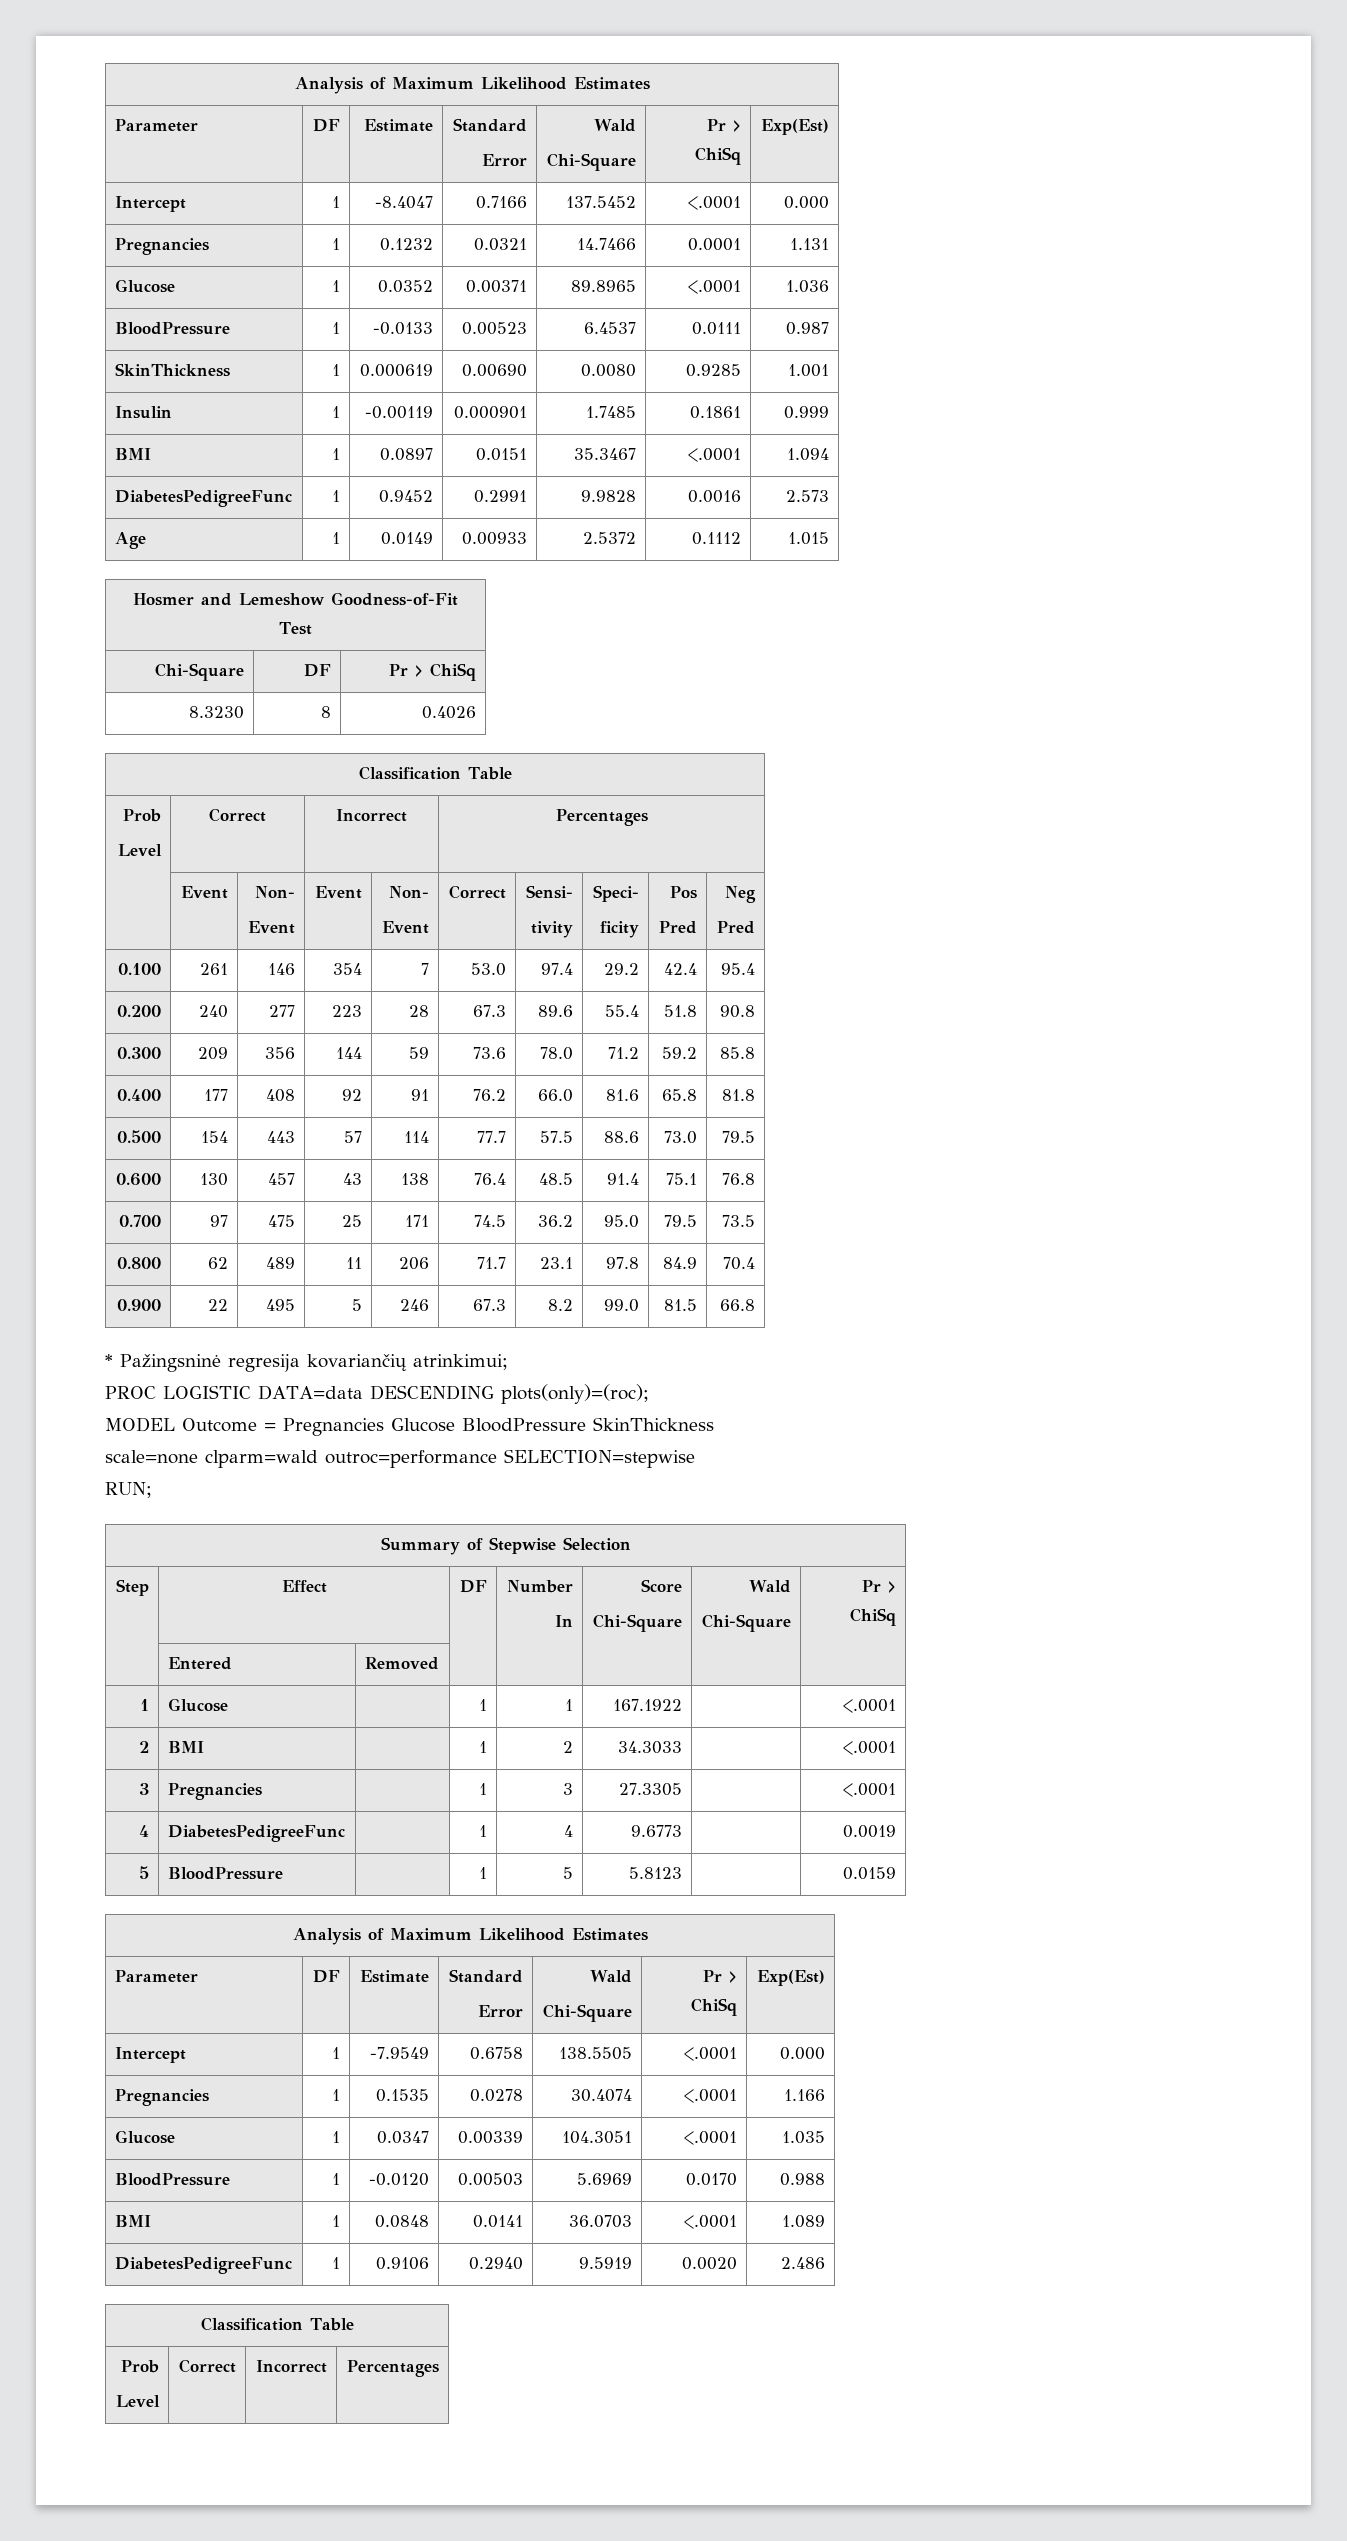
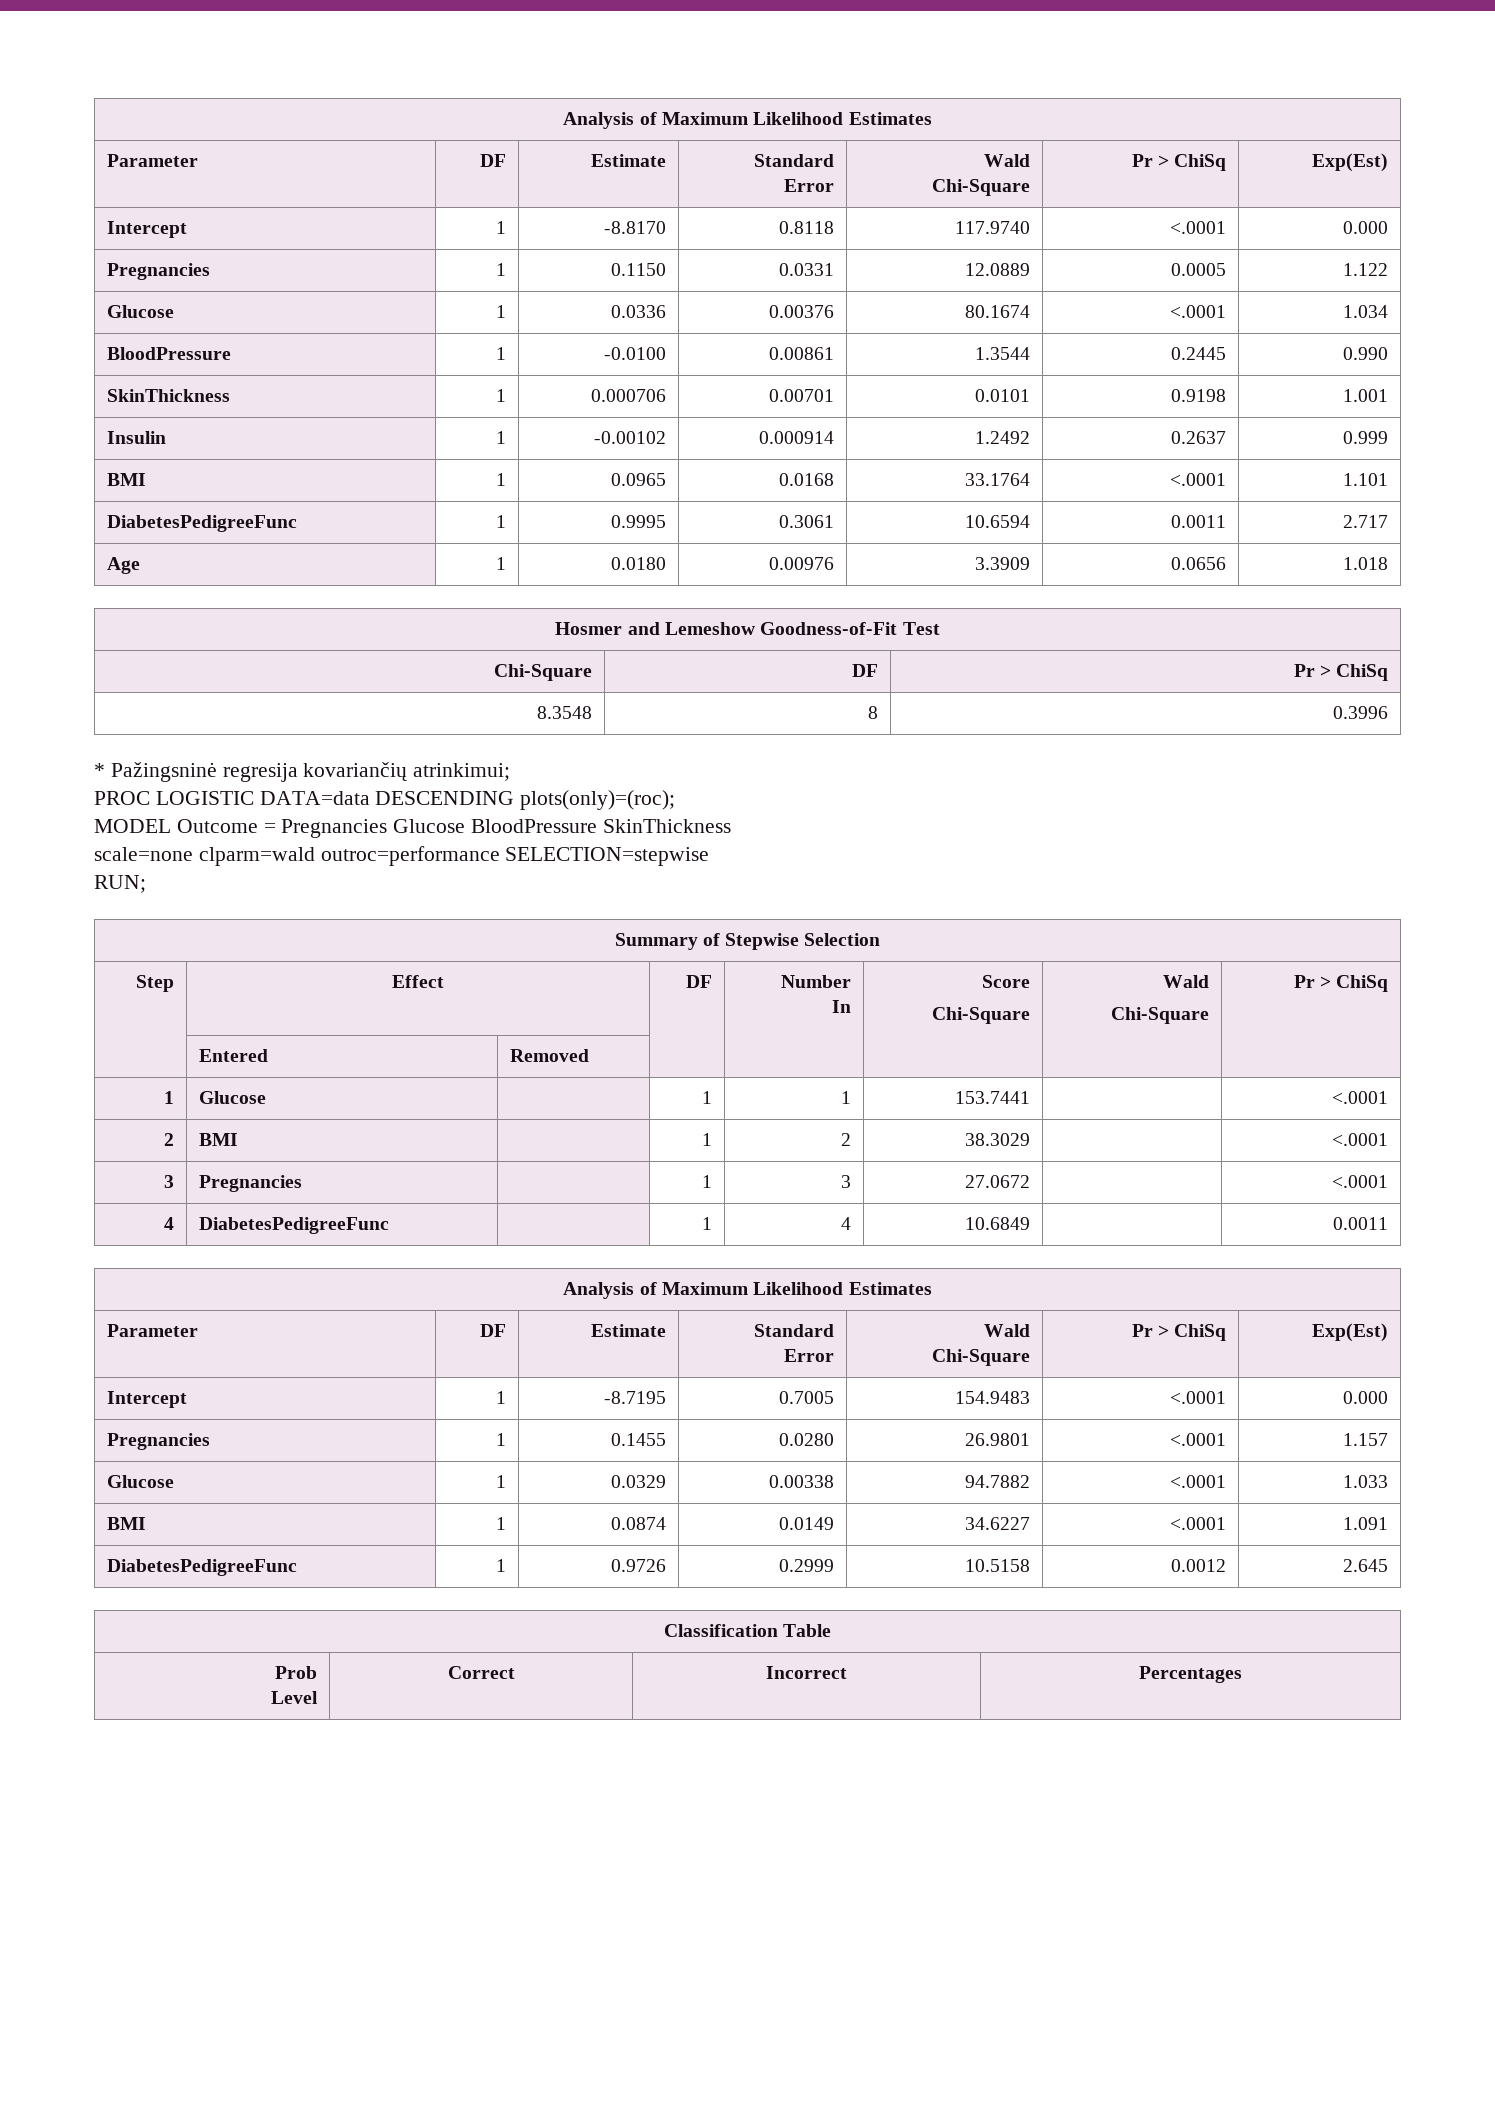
[375,196,434,209] [476,196,528,209] [566,196,637,208] [688,196,742,210] [784,196,830,209] [114,238,209,255] [332,238,341,250] [380,238,434,251] [474,238,528,251] [577,238,637,250] [688,238,742,251] [790,238,830,250] [114,279,175,293] [332,280,341,292] [378,280,434,293] [466,280,528,293] [571,280,637,292] [688,280,742,294] [786,280,830,293] [114,322,230,335] [332,322,341,334] [373,322,434,335] [462,322,528,335] [584,322,637,334] [692,322,742,335] [786,322,830,335] [114,363,230,377] [332,364,341,376] [360,364,434,377] [462,364,528,377] [581,364,637,377] [686,364,742,377] -8.4047 | 0.7166 | 137.5452 | <.0001 | 0.000 // Pregnancies | 1 | 0.1232 | 0.0321 | 14.7466 | 0.0001 | 1.131 // Glucose | 1 | 0.0352 | 0.00371 | 89.8965 | <.0001 | 1.036 // BloodPressure | 1 | -0.0133 | 0.00523 | 6.4537 | 0.0111 | 0.987 // SkinThickness | 1 | 0.000619 | 0.00690 | 0.0080 | 0.9285 -> [604,221,667,234] [779,221,835,234] [955,221,1031,234] [1170,221,1227,234] [1343,221,1389,234] [106,263,210,280] [496,263,507,276] [611,263,667,276] [779,263,835,276] [965,263,1031,276] [1171,263,1227,276] [1343,263,1389,276] [106,305,174,318] [496,305,507,318] [611,305,667,318] [769,305,835,318] [965,305,1031,318] [1170,305,1227,318] [1343,305,1389,318] [106,347,231,360] [496,347,507,360] [604,347,667,360] [769,347,835,360] [975,347,1031,360] [1171,347,1227,360] [1343,347,1389,360] [106,389,230,402] [496,389,507,402] [591,389,667,402] [769,389,835,402] [975,389,1031,402] [1171,389,1227,402] -8.8170 | 0.8118 | 117.9740 | <.0001 | 0.000 // Pregnancies | 1 | 0.1150 | 0.0331 | 12.0889 | 0.0005 | 1.122 // Glucose | 1 | 0.0336 | 0.00376 | 80.1674 | <.0001 | 1.034 // BloodPressure | 1 | -0.0100 | 0.00861 | 1.3544 | 0.2445 | 0.990 // SkinThickness | 1 | 0.000706 | 0.00701 | 0.0101 | 0.9198
[365,406,434,419] [454,406,528,419] [586,406,637,418] [690,406,742,419] -0.00119 | 0.000901 | 1.7485 | 0.1861 -> [594,431,667,444] [759,431,835,444] [975,431,1031,444] [1171,431,1227,444] -0.00102 | 0.000914 | 1.2492 | 0.2637
[380,448,434,461] [476,448,528,461] [574,448,637,460] [688,448,742,462] [787,448,830,461] [114,490,292,507] [332,490,341,502] [379,490,434,503] [474,490,528,503] [581,490,637,502] [688,490,742,503] [786,490,830,502] [114,532,146,549] [332,532,341,544] [381,532,434,545] [462,532,528,545] [583,532,637,544] [692,532,742,545] [788,532,830,545] 0.0897 | 0.0151 | 35.3467 | <.0001 | 1.094 // DiabetesPedigreeFunc | 1 | 0.9452 | 0.2991 | 9.9828 | 0.0016 | 2.573 // Age | 1 | 0.0149 | 0.00933 | 2.5372 | 0.1112 | 1.015 -> [611,473,667,486] [779,473,835,486] [965,473,1031,486] [1170,473,1227,486] [1343,473,1389,486] [106,515,297,532] [496,515,507,528] [611,515,667,528] [779,515,835,528] [965,515,1031,528] [1171,515,1227,528] [1343,515,1389,528] [106,557,140,574] [496,557,507,570] [611,557,667,570] [769,557,835,570] [975,557,1031,570] [1171,557,1227,570] [1343,557,1389,570] 0.0965 | 0.0168 | 33.1764 | <.0001 | 1.101 // DiabetesPedigreeFunc | 1 | 0.9995 | 0.3061 | 10.6594 | 0.0011 | 2.717 // Age | 1 | 0.0180 | 0.00976 | 3.3909 | 0.0656 | 1.018
[189,706,245,719] 8.3230 -> [537,706,593,719] 8.3548
[422,706,477,719] [358,766,512,780] [123,809,162,822] [118,844,163,856] [209,808,266,822] [336,809,407,822] [555,809,648,826] [181,886,229,899] [255,886,296,898] [248,921,296,934] [315,886,363,899] [389,886,430,898] [382,921,430,934] [449,885,507,899] [526,885,574,899] [531,921,574,938] [593,885,640,902] [600,921,640,938] [670,886,698,899] [659,921,698,934] [725,886,757,903] [717,921,756,934] [118,963,162,975] [200,963,229,975] [268,963,296,975] [333,963,363,975] [421,963,430,975] [471,963,507,976] [541,963,574,975] [604,963,640,975] [664,963,698,975] [721,963,756,975] [117,1005,162,1017] [199,1005,229,1018] [269,1005,296,1017] [332,1005,363,1017] [409,1005,430,1017] [473,1005,507,1017] [538,1005,574,1017] [605,1005,640,1017] [664,1005,698,1017] [720,1005,756,1018] [117,1047,162,1059] [198,1047,229,1060] [265,1047,296,1059] [336,1047,363,1059] [409,1047,430,1059] [473,1047,507,1059] [540,1047,574,1060] [608,1047,640,1059] [662,1047,698,1059] [720,1047,756,1059] [117,1089,162,1101] [204,1089,229,1101] [266,1089,296,1102] [342,1089,363,1101] [411,1089,430,1101] [473,1089,507,1101] [538,1089,574,1102] [606,1089,640,1101] [662,1089,698,1101] [722,1089,756,1101] [117,1130,162,1143] [201,1131,229,1143] [267,1131,296,1143] [344,1131,363,1143] [404,1131,430,1143] [477,1131,507,1143] [540,1131,574,1143] [604,1131,640,1143] [664,1131,698,1144] [722,1131,756,1143] [116,1173,162,1186] [200,1173,229,1186] [268,1173,296,1185] [343,1173,363,1185] [401,1173,430,1185] [474,1173,507,1185] [539,1173,574,1185] [607,1173,640,1185] [666,1173,698,1185] [722,1173,756,1185] [119,1215,162,1227] [210,1215,229,1227] [268,1215,296,1227] [342,1215,363,1227] [405,1215,430,1227] [474,1215,507,1227] [538,1215,574,1227] [604,1215,640,1228] [664,1215,698,1227] [722,1215,756,1227] [117,1257,162,1269] [208,1257,229,1269] [266,1257,296,1269] [346,1257,363,1269] [399,1257,430,1270] [477,1257,507,1269] [540,1257,574,1269] [606,1257,640,1269] [663,1257,698,1269] [723,1257,756,1270] [117,1299,162,1311] [208,1299,229,1311] [266,1299,296,1311] [352,1299,363,1311] [400,1299,430,1311] [473,1299,507,1311] [548,1299,574,1311] [604,1299,640,1312] [664,1299,698,1311] [720,1299,756,1311] 0.4026 // Classification Table // Prob // Level | Correct | Incorrect | Percentages // | Event | Non- // Event | Event | Non- // Event | Correct | Sensi- // tivity | Speci- // ficity | Pos // Pred | Neg // Pred // 0.100 | 261 | 146 | 354 | 7 | 53.0 | 97.4 | 29.2 | 42.4 | 95.4 // 0.200 | 240 | 277 | 223 | 28 | 67.3 | 89.6 | 55.4 | 51.8 | 90.8 // 0.300 | 209 | 356 | 144 | 59 | 73.6 | 78.0 | 71.2 | 59.2 | 85.8 // 0.400 | 177 | 408 | 92 | 91 | 76.2 | 66.0 | 81.6 | 65.8 | 81.8 // 0.500 | 154 | 443 | 57 | 114 | 77.7 | 57.5 | 88.6 | 73.0 | 79.5 // 0.600 | 130 | 457 | 43 | 138 | 76.4 | 48.5 | 91.4 | 75.1 | 76.8 // 0.700 | 97 | 475 | 25 | 171 | 74.5 | 36.2 | 95.0 | 79.5 | 73.5 // 0.800 | 62 | 489 | 11 | 206 | 71.7 | 23.1 | 97.8 | 84.9 | 70.4 // 0.900 | 22 | 495 | 5 | 246 | 67.3 | 8.2 | 99.0 | 81.5 | 66.8 -> [1333,706,1389,719] 0.3996
[613,1699,683,1711] 167.1922 -> [955,1091,1031,1104] 153.7441
[618,1741,683,1754] 34.3033 -> [965,1133,1031,1146] 38.3029
[619,1783,683,1796] 27.3305 -> [965,1175,1031,1188] 27.0672
[631,1825,683,1837] [843,1825,897,1838] [139,1866,150,1879] [167,1867,283,1880] [479,1867,488,1879] [563,1867,574,1879] [629,1867,683,1879] [843,1867,897,1880] 9.6773 | | 0.0019 // 5 | BloodPressure | | 1 | 5 | 5.8123 | | 0.0159 -> [965,1217,1031,1230] [1333,1217,1389,1230] 10.6849 | | 0.0011
[370,2047,430,2059] [470,2047,524,2060] [559,2047,633,2060] [684,2047,738,2061] [780,2047,826,2060] [114,2089,209,2106] [332,2089,341,2101] [376,2089,430,2102] [470,2089,524,2102] [571,2089,633,2102] [684,2089,738,2103] [784,2089,826,2101] [114,2130,175,2144] [332,2131,341,2143] [377,2131,430,2144] [458,2131,524,2144] [562,2131,633,2144] [684,2131,738,2145] [782,2131,826,2144] [114,2173,230,2186] [332,2173,341,2185] [369,2173,430,2186] [458,2173,524,2186] [577,2173,633,2185] [686,2173,738,2186] [780,2173,826,2186] [114,2215,151,2227] [332,2215,341,2227] [375,2215,430,2228] [473,2215,524,2228] [569,2215,633,2228] [684,2215,738,2229] [782,2215,826,2228] [114,2257,292,2274] [332,2257,341,2269] [376,2257,430,2270] [469,2257,524,2270] [579,2257,633,2269] [682,2257,738,2270] [781,2257,826,2269] -7.9549 | 0.6758 | 138.5505 | <.0001 | 0.000 // Pregnancies | 1 | 0.1535 | 0.0278 | 30.4074 | <.0001 | 1.166 // Glucose | 1 | 0.0347 | 0.00339 | 104.3051 | <.0001 | 1.035 // BloodPressure | 1 | -0.0120 | 0.00503 | 5.6969 | 0.0170 | 0.988 // BMI | 1 | 0.0848 | 0.0141 | 36.0703 | <.0001 | 1.089 // DiabetesPedigreeFunc | 1 | 0.9106 | 0.2940 | 9.5919 | 0.0020 | 2.486 -> [604,1391,667,1404] [779,1391,835,1404] [955,1391,1031,1404] [1170,1391,1227,1404] [1343,1391,1389,1404] [106,1433,210,1450] [496,1433,507,1446] [611,1433,667,1446] [779,1433,835,1446] [965,1433,1031,1446] [1170,1433,1227,1446] [1343,1433,1389,1446] [106,1475,174,1488] [496,1475,507,1488] [611,1475,667,1488] [769,1475,835,1488] [965,1475,1031,1488] [1170,1475,1227,1488] [1343,1475,1389,1488] [106,1517,146,1530] [496,1517,507,1530] [611,1517,667,1530] [779,1517,835,1530] [965,1517,1031,1530] [1170,1517,1227,1530] [1343,1517,1389,1530] [106,1559,297,1576] [496,1559,507,1572] [611,1559,667,1572] [779,1559,835,1572] [965,1559,1031,1572] [1171,1559,1227,1572] [1343,1559,1389,1572] -8.7195 | 0.7005 | 154.9483 | <.0001 | 0.000 // Pregnancies | 1 | 0.1455 | 0.0280 | 26.9801 | <.0001 | 1.157 // Glucose | 1 | 0.0329 | 0.00338 | 94.7882 | <.0001 | 1.033 // BMI | 1 | 0.0874 | 0.0149 | 34.6227 | <.0001 | 1.091 // DiabetesPedigreeFunc | 1 | 0.9726 | 0.2999 | 10.5158 | 0.0012 | 2.645

